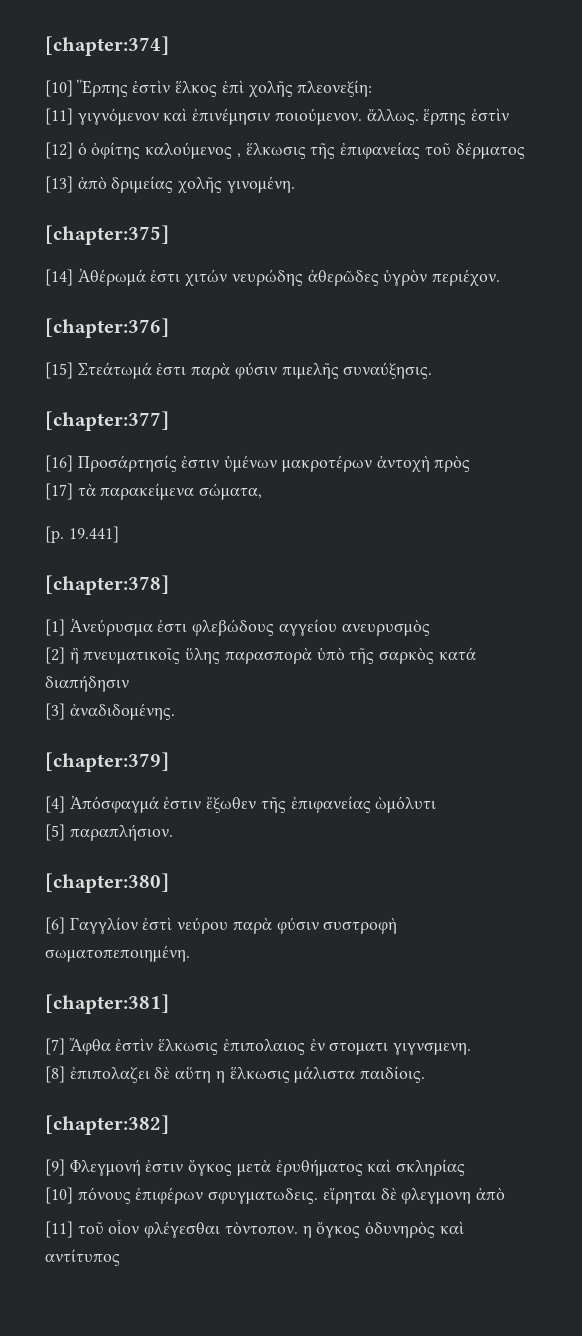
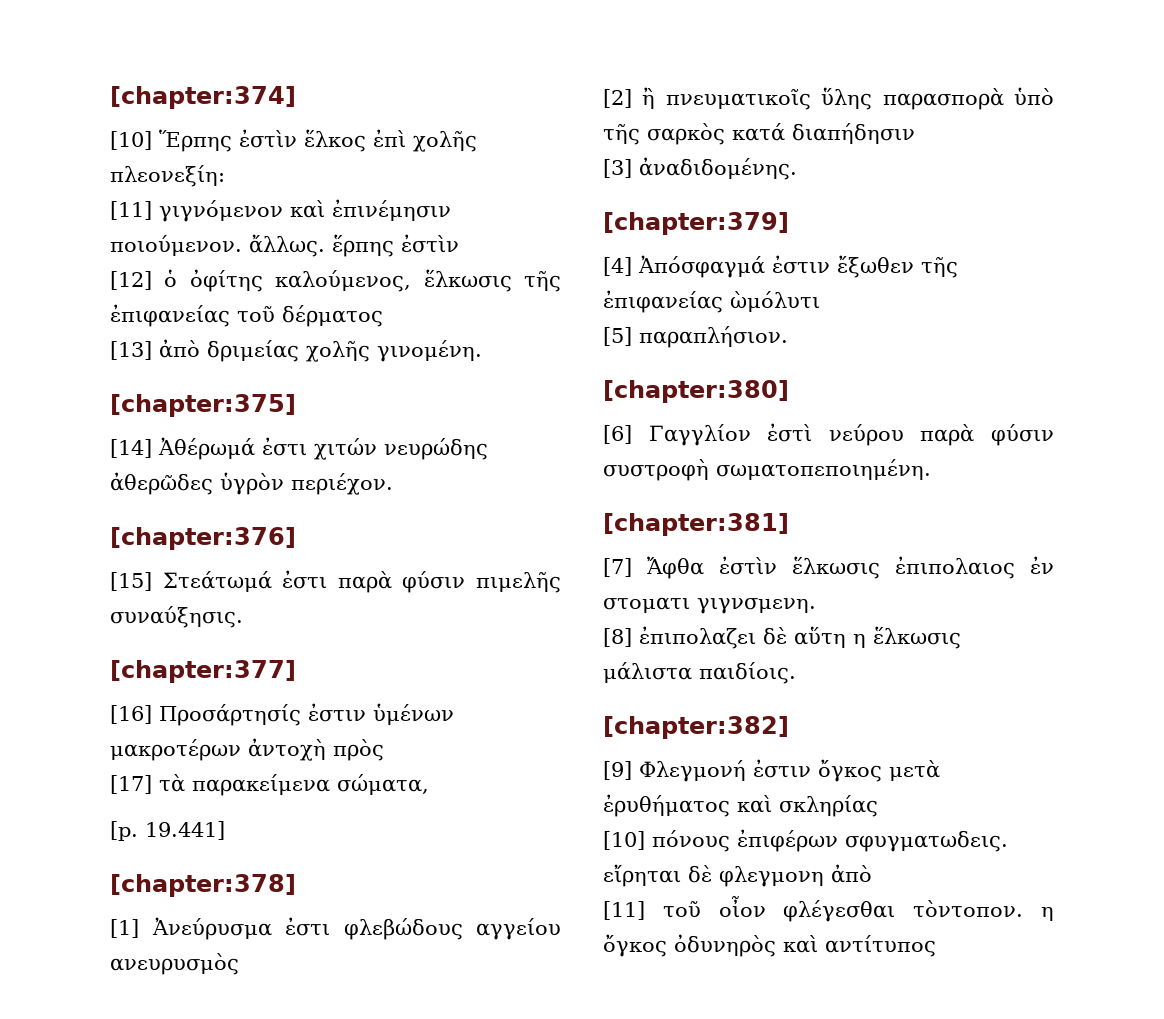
[145,142,241,159] καλούμενος , -> [275,270,412,292] καλούμενος,

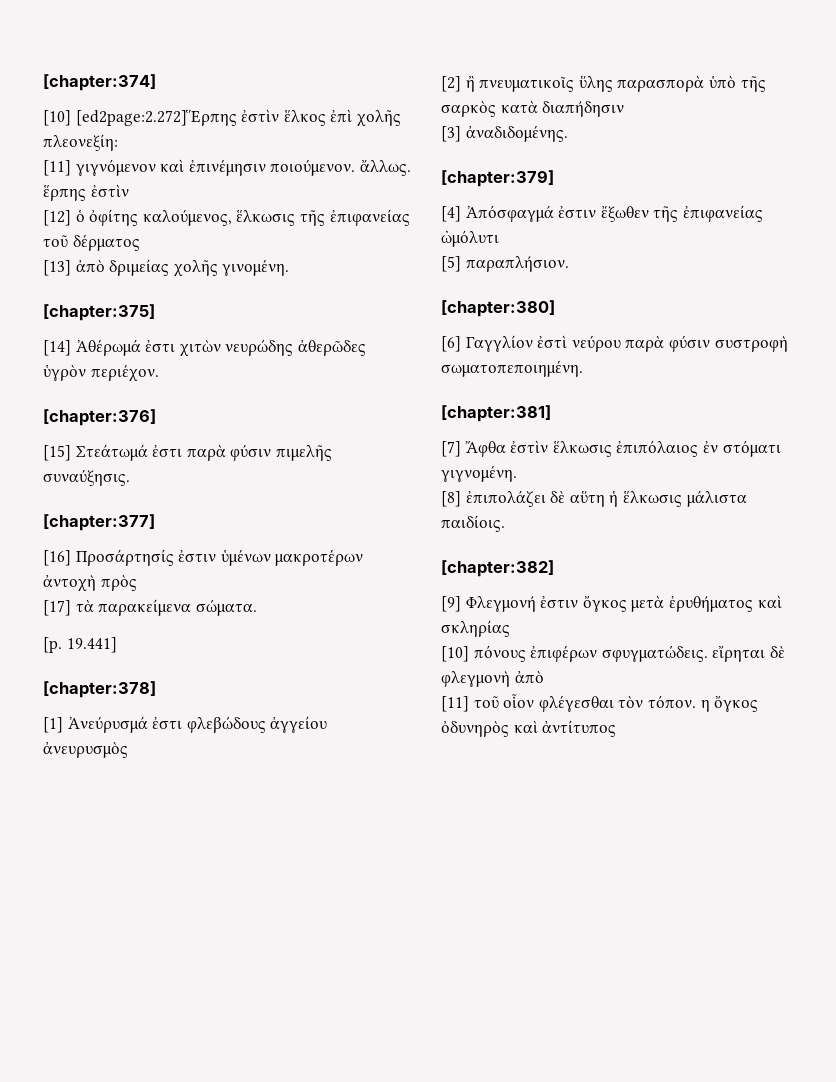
[159,129,232,152] Ἕρπης -> [75,109,237,126] [ed2page:2.272]Ἕρπης
[314,438,377,460] χιτών -> [179,340,221,357] χιτὼν
[337,774,429,795] σώματα, -> [195,599,257,616] σώματα.
[151,917,272,940] Ἀνεύρυσμα -> [67,716,148,733] Ἀνεύρυσμά
[476,918,561,940] [110,953,239,975] αγγείου ανευρυσμὸς -> [270,716,328,733] [43,742,128,758] ἀγγείου ἀνευρυσμὸς
[732,123,785,141] κατά -> [500,100,538,113] κατὰ
[730,291,820,312] ὼμόλυτι -> [441,230,499,247] ὠμόλυτι
[895,556,1054,579] [603,597,816,614] ἐπιπολαιος ἐν στοματι γιγνσμενη. -> [616,440,781,457] [441,465,517,482] ἐπιπόλαιος ἐν στόματι γιγνομένη.
[639,626,756,649] ἐπιπολαζει -> [465,490,546,507] ἐπιπολάζει
[853,634,866,648] η -> [609,491,619,507] ἡ
[845,830,1008,852] σφυγματωδεις. -> [601,645,708,662] σφυγματώδεις.
[719,865,824,887] φλεγμονη -> [441,671,510,687] φλεγμονὴ
[718,896,1024,922] οἶον φλέγεσθαι τὸντοπον. -> [503,694,696,712] οἷον φλέγεσθαι τὸν τόπον.
[825,935,936,957] αντίτυπος -> [542,720,617,737] ἀντίτυπος

